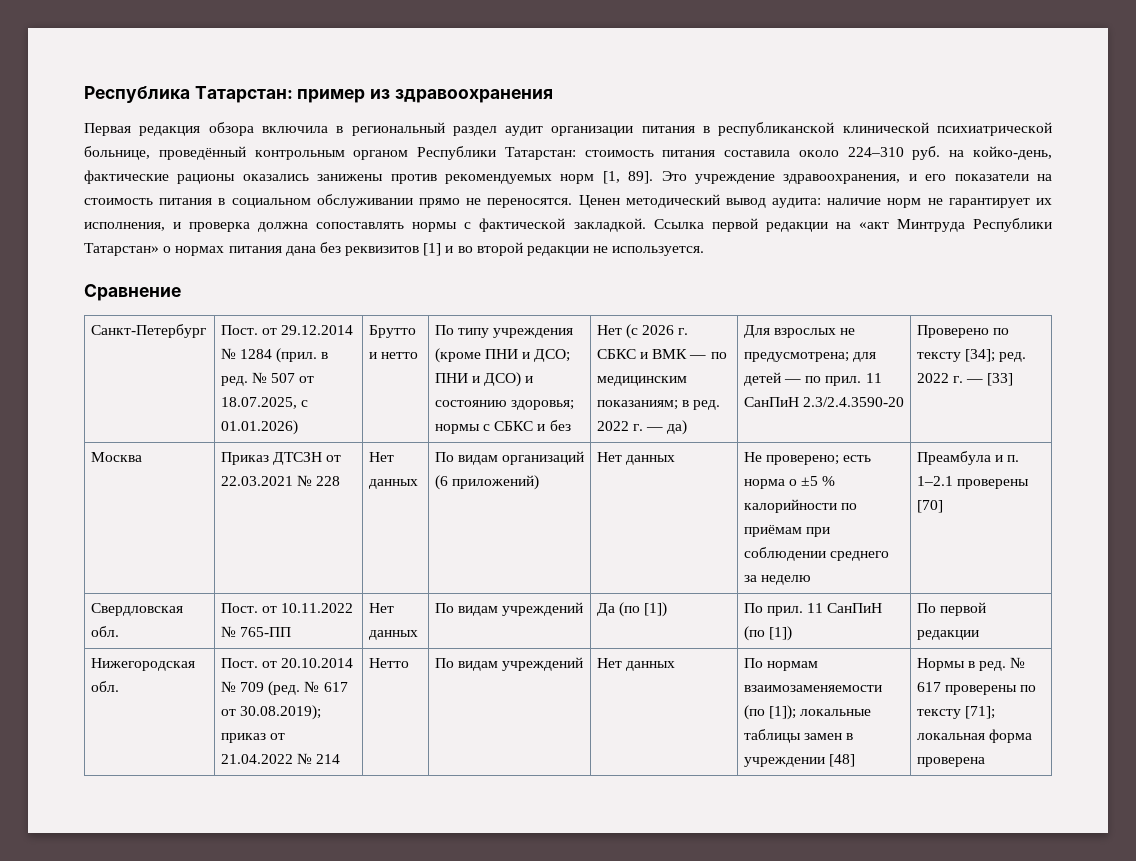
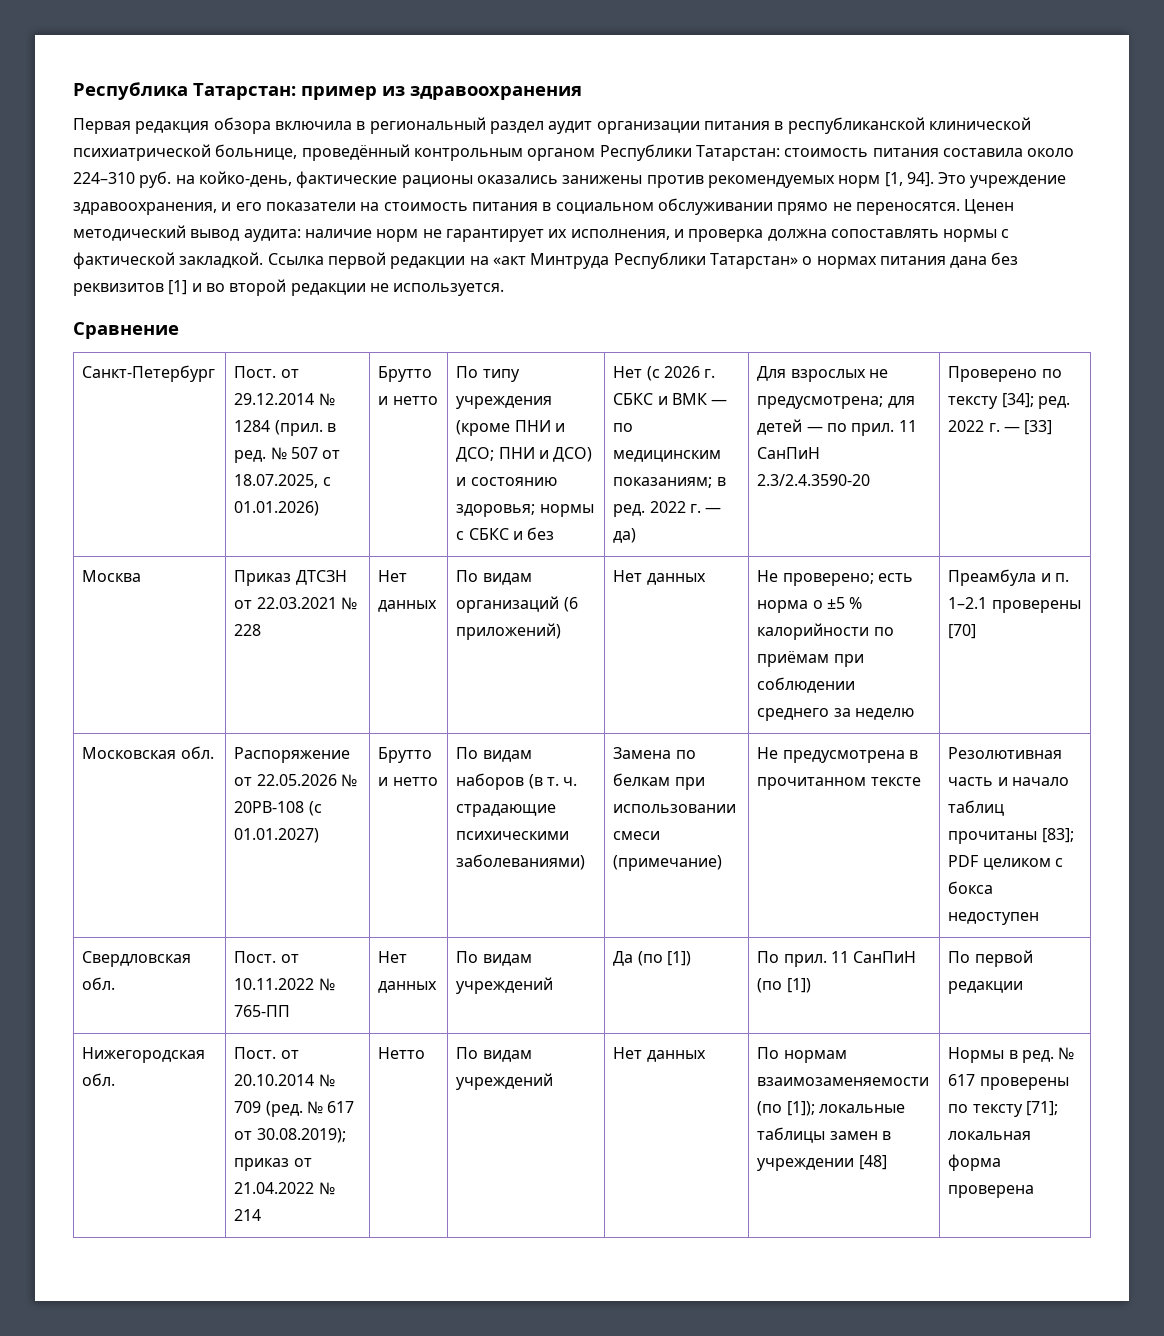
[628,171,654,184] 89]. -> [906,172,934,187] 94].
(943, 506) none -> [82,746,214,759] [234,747,351,763] [234,774,358,787] [234,801,322,816] [234,828,320,843] [378,747,433,763] [378,777,438,786] [456,747,532,762] [456,773,578,790] [456,804,557,817] [456,831,570,840] [456,854,586,870] [613,747,696,759] [613,773,705,790] [613,804,737,813] [613,831,661,840] [613,855,723,871] [757,747,919,763] [757,777,921,790] [948,747,1063,759] [948,777,1070,786] [948,800,1005,816] [948,828,1074,844] [948,855,1064,870] [948,881,994,894] [948,912,1040,925] // Московская обл. | Распоряжение от 22.05.2026 № 20РВ-108 (с 01.01.2027) | Брутто и нетто | По видам наборов (в т. ч. страдающие психическими заболеваниями) | Замена по белкам при использовании смеси (примечание) | Не предусмотрена в прочитанном тексте | Резолютивная часть и начало таблиц прочитаны [83]; PDF целиком с бокса недоступен

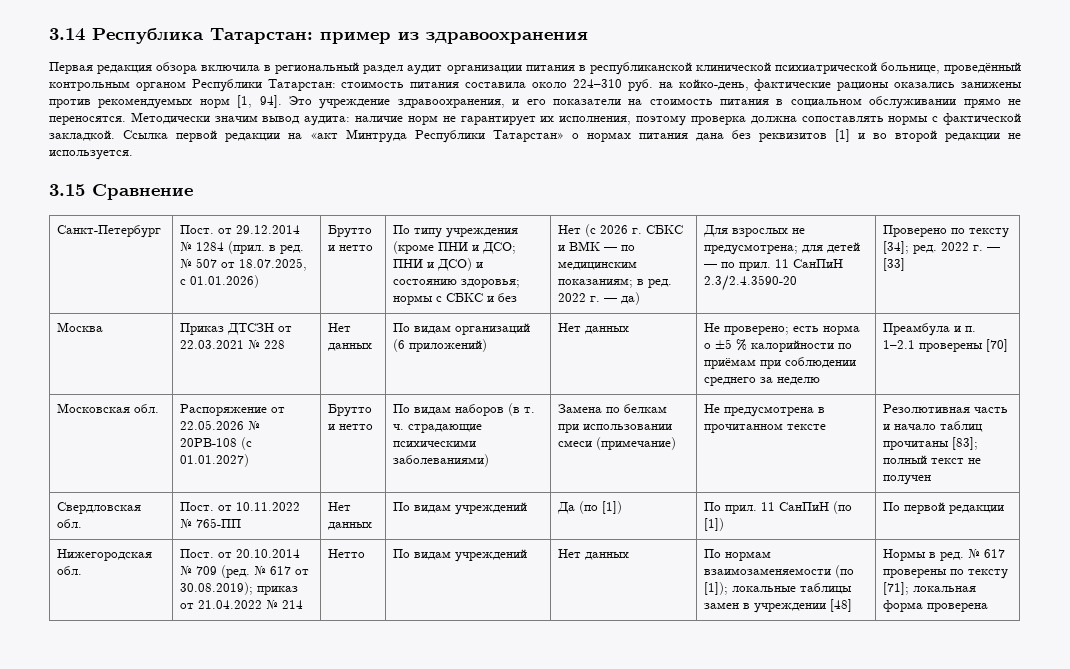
(73, 91) none -> [49,28,85,41] 3.14
[964,199,1015,214] [73,225,186,241] Ценен методический -> [130,112,258,124] Методически значим
[673,229,684,238] и -> [636,115,687,126] поэтому
(505, 289) none -> [49,184,85,196] 3.15
[948,855,1064,870] [948,881,994,894] [948,912,1040,925] PDF целиком с бокса недоступен -> [883,455,982,464] [883,475,932,485] полный текст не получен

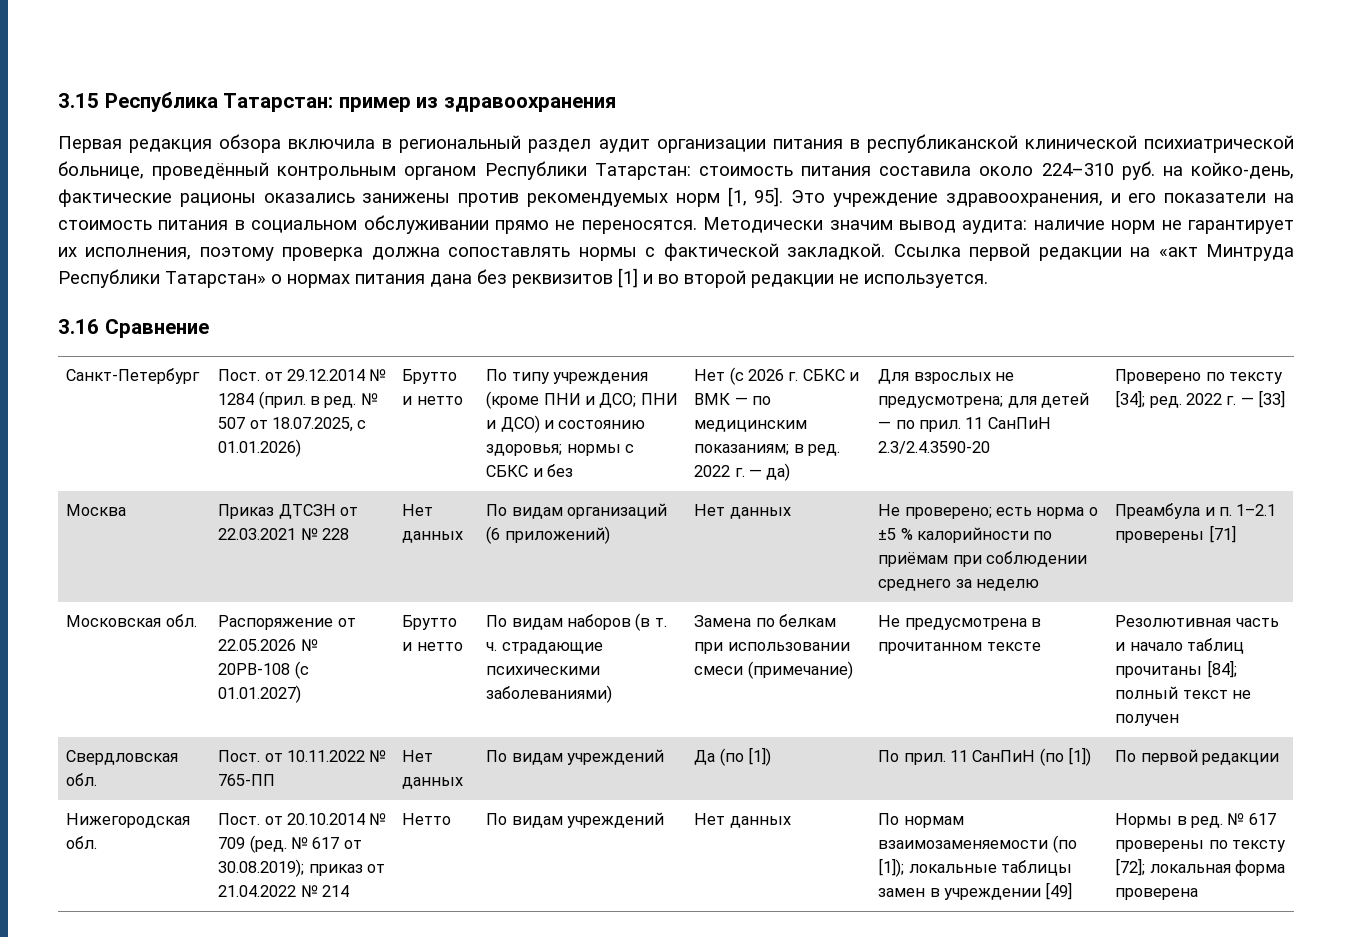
[49,28,85,41] 3.14 -> [58,93,99,108] 3.15
[259,95,282,108] 94]. -> [754,187,784,207] 95].
[49,184,85,196] 3.15 -> [58,319,99,334] 3.16
[986,339,1009,352] [70] -> [1208,525,1236,543] [71]
[952,437,979,450] [83]; -> [1206,660,1237,678] [84];
[830,599,853,612] [48] -> [1045,882,1073,900] [49]
[883,582,910,595] [71]; -> [1115,858,1146,876] [72];

